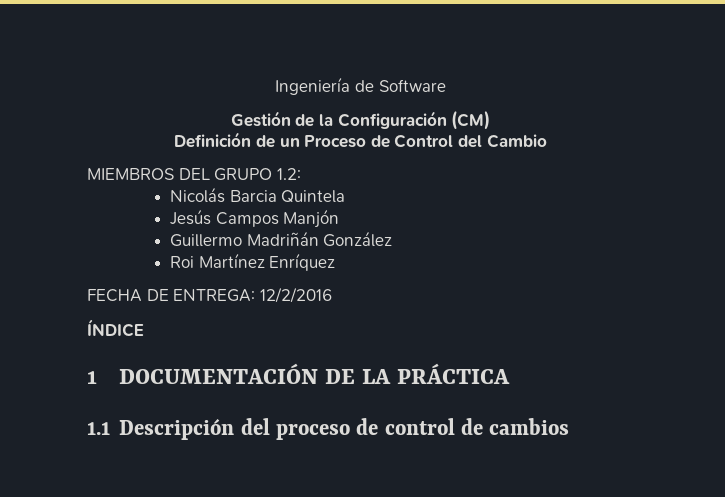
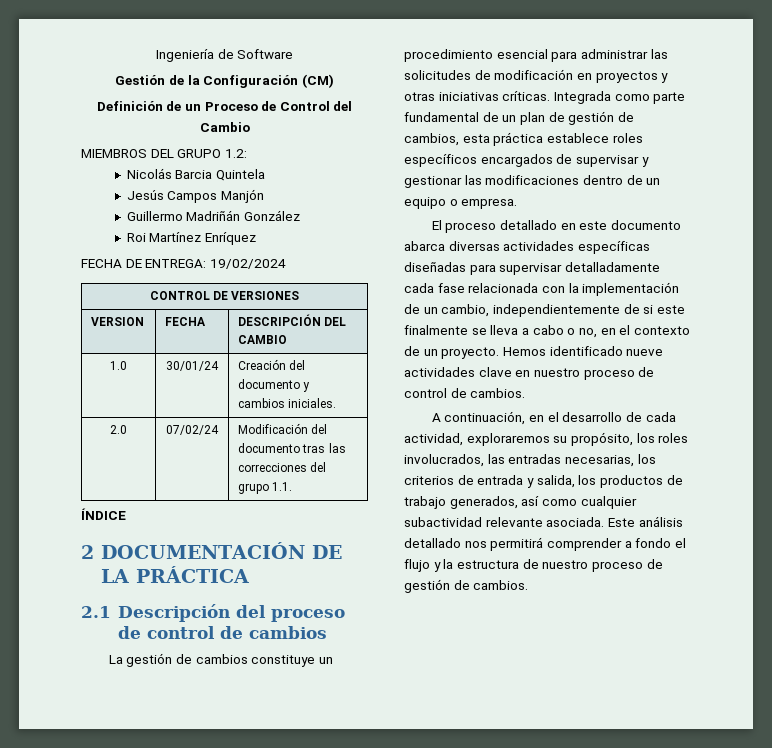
[259,287,332,303] 12/2/2016 -> [209,259,286,269] [149,291,300,300] [91,317,145,326] [165,317,207,326] [238,314,347,326] [238,335,288,344] [110,361,127,370] [166,361,219,371] [238,359,306,370] [238,379,311,392] [238,398,337,408] [110,425,127,434] [166,425,219,435] [238,423,328,434] [238,443,346,453] [238,462,327,472] [238,482,293,494] 19/02/2024 // CONTROL DE VERSIONES // VERSION | FECHA | DESCRIPCIÓN DEL CAMBIO // 1.0 | 30/01/24 | Creación del documento y cambios iniciales. // 2.0 | 07/02/24 | Modificación del documento tras las correcciones del grupo 1.1.
[87,371,97,384] 1 -> [81,545,94,559] 2
[87,422,110,435] 1.1 -> [81,606,111,618] 2.1
(570, 426) none -> [108,653,334,667] [404,49,668,62] [404,69,669,83] [404,91,686,104] [404,111,634,125] [404,132,643,146] [404,154,649,167] [404,175,661,188] [404,197,518,209] [431,220,682,233] [404,241,650,254] [404,262,660,275] [404,282,680,296] [404,304,685,317] [404,325,690,338] [404,346,664,359] [404,367,655,380] [404,388,526,398] [431,411,676,425] [404,432,689,446] [404,454,656,467] [404,475,683,488] [404,496,637,509] [404,516,683,527] [404,537,686,551] [404,559,663,572] [404,579,529,593] // La gestión de cambios constituye un procedimiento esencial para administrar las solicitudes de modificación en proyectos y otras iniciativas críticas. Integrada como parte fundamental de un plan de gestión de cambios, esta práctica establece roles específicos encargados de supervisar y gestionar las modificaciones dentro de un equipo o empresa. // El proceso detallado en este documento abarca diversas actividades específicas diseñadas para supervisar detalladamente cada fase relacionada con la implementación de un cambio, independientemente de si este finalmente se lleva a cabo o no, en el contexto de un proyecto. Hemos identificado nueve actividades clave en nuestro proceso de control de cambios. // A continuación, en el desarrollo de cada actividad, exploraremos su propósito, los roles involucrados, las entradas necesarias, los criterios de entrada y salida, los productos de trabajo generados, así como cualquier subactividad relevante asociada. Este análisis detallado nos permitirá comprender a fondo el flujo y la estructura de nuestro proceso de gestión de cambios.

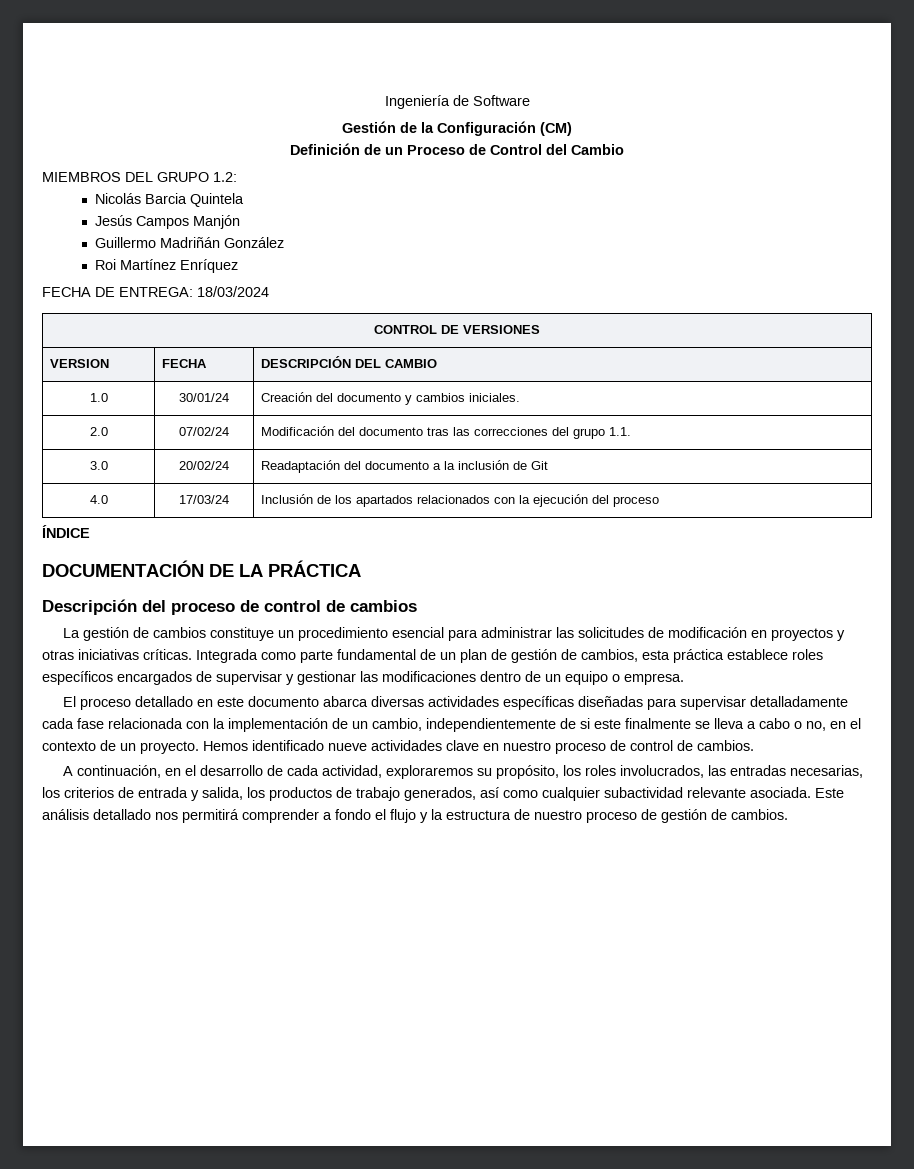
[209,259,286,269] 19/02/2024 -> [197,286,269,297] 18/03/2024
(293, 486) none -> [89,461,108,470] [179,461,229,470] [261,460,549,473] [89,495,108,504] [179,495,229,504] [261,494,660,507] // 3.0 | 20/02/24 | Readaptación del documento a la inclusión de Git // 4.0 | 17/03/24 | Inclusión de los apartados relacionados con la ejecución del proceso
[81,545,94,559] 2 -> (90, 531) none
[81,606,111,618] 2.1 -> (361, 568) none

